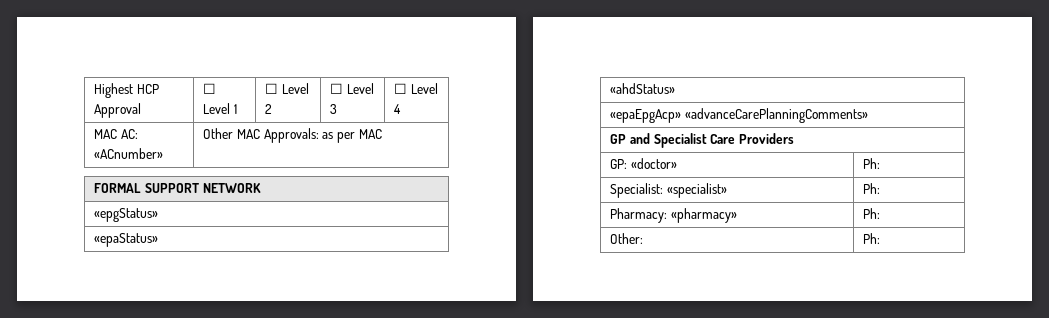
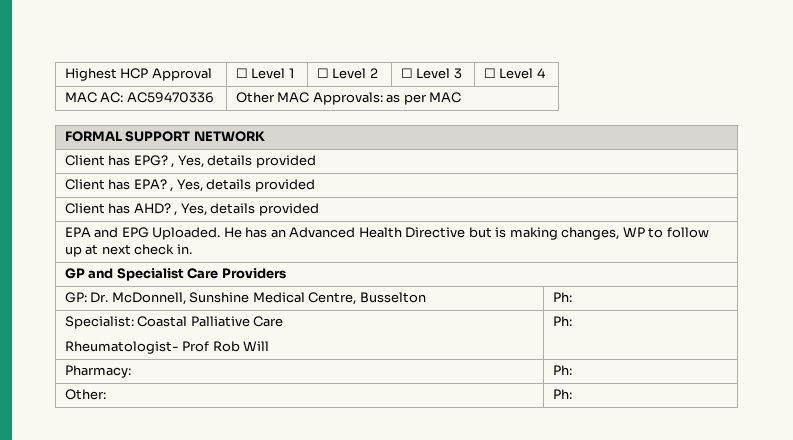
[94,148,164,159] «ACnumber» -> [126,92,214,103] AC59470336
[94,208,159,222] [94,233,159,247] [610,83,676,94] [610,108,868,123] «epgStatus» // «epaStatus» // «ahdStatus» // «epaEpgAcp» «advanceCarePlanningComments» -> [64,155,316,168] [64,179,315,192] [64,203,319,216] [64,227,709,240] [64,244,192,257] Client has EPG? , Yes, details provided // Client has EPA? , Yes, details provided // Client has AHD? , Yes, details provided // EPA and EPG Uploaded. He has an Advanced Health Directive but is making changes, WP to follow up at next check in.
[630,158,677,169] [863,158,881,169] [610,183,727,198] «doctor» | Ph: // Specialist: «specialist» -> [90,292,426,305] [552,292,572,302] [64,316,284,329] [64,341,270,354] Dr. McDonnell, Sunshine Medical Centre, Busselton | Ph: // Specialist: Coastal Palliative Care // Rheumatologist- Prof Rob Will
[670,208,737,223] «pharmacy» -> (131, 371) none

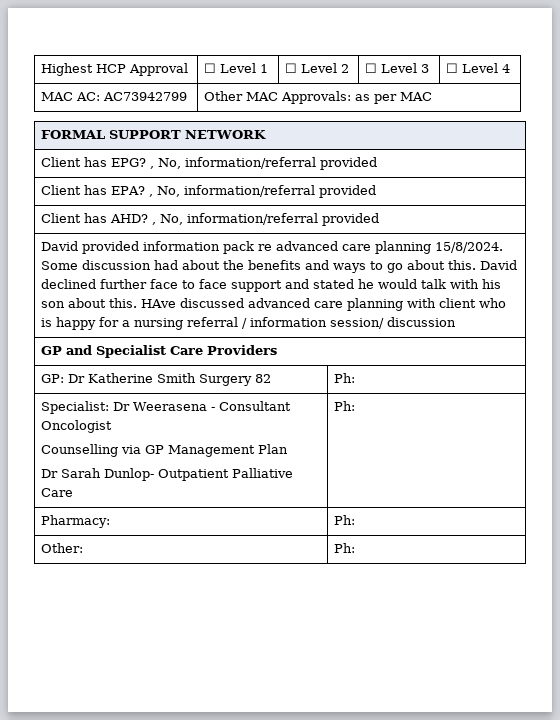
[126,92,214,103] AC59470336 -> [103,92,188,101] AC73942799
[177,155,253,168] Yes, details -> [158,157,317,169] No, information/referral
[176,179,252,192] Yes, details -> [157,185,316,197] No, information/referral
[180,203,319,216] [64,227,709,240] [64,244,192,257] Yes, details provided // EPA and EPG Uploaded. He has an Advanced Health Directive but is making changes, WP to follow up at next check in. -> [160,213,380,226] [41,241,504,254] [41,260,518,273] [41,279,502,292] [41,298,507,311] [41,317,457,330] No, information/referral provided // David provided information pack re advanced care planning 15/8/2024. Some discussion had about the benefits and ways to go about this. David declined further face to face support and stated he would talk with his son about this. HAve discussed advanced care planning with client who is happy for a nursing referral / information session/ discussion
[90,292,426,305] [552,292,572,302] [64,316,284,329] [64,341,270,354] Dr. McDonnell, Sunshine Medical Centre, Busselton | Ph: // Specialist: Coastal Palliative Care // Rheumatologist- Prof Rob Will -> [68,373,272,386] [334,373,356,383] [41,401,292,414] [41,420,113,433] [41,444,289,457] [41,468,294,481] [41,488,74,497] Dr Katherine Smith Surgery 82 | Ph: // Specialist: Dr Weerasena - Consultant Oncologist // Counselling via GP Management Plan // Dr Sarah Dunlop- Outpatient Palliative Care

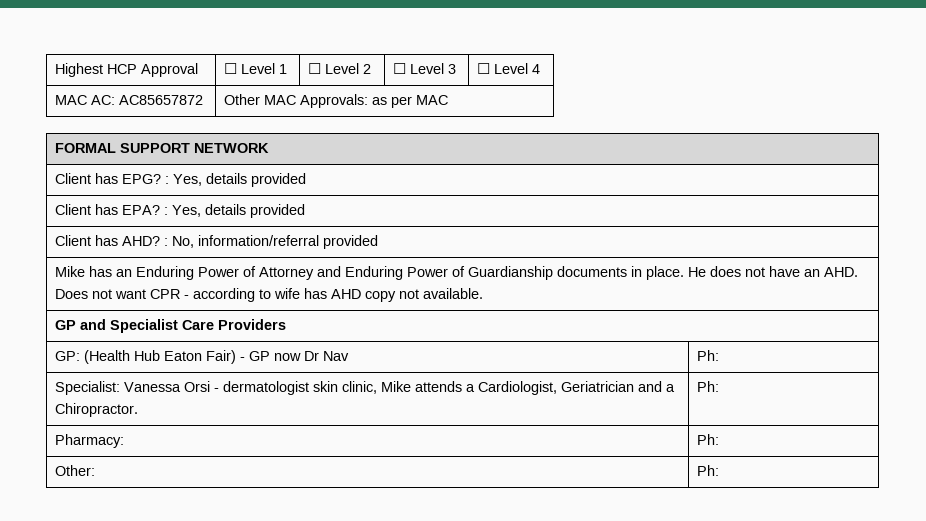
[103,92,188,101] AC73942799 -> [119,95,204,105] AC85657872
[150,157,317,169] , No, information/referral -> [165,173,248,186] : Yes, details
[149,185,316,197] , No, information/referral -> [164,204,247,217] : Yes, details
[152,213,380,226] [41,241,504,254] [41,260,518,273] [41,279,502,292] [41,298,507,311] [41,317,457,330] , No, information/referral provided // David provided information pack re advanced care planning 15/8/2024. Some discussion had about the benefits and ways to go about this. David declined further face to face support and stated he would talk with his son about this. HAve discussed advanced care planning with client who is happy for a nursing referral / information session/ discussion -> [164,235,379,249] [55,266,859,280] [55,288,484,302] : No, information/referral provided // Mike has an Enduring Power of Attorney and Enduring Power of Guardianship documents in place. He does not have an AHD. Does not want CPR - according to wife has AHD copy not available.
[68,373,272,386] [334,373,356,383] [41,401,292,414] [41,420,113,433] [41,444,289,457] [41,468,294,481] [41,488,74,497] Dr Katherine Smith Surgery 82 | Ph: // Specialist: Dr Weerasena - Consultant Oncologist // Counselling via GP Management Plan // Dr Sarah Dunlop- Outpatient Palliative Care -> [84,350,350,364] [697,350,720,361] [55,381,676,395] [55,403,139,417] (Health Hub Eaton Fair) - GP now Dr Nav | Ph: // Specialist: Vanessa Orsi - dermatologist skin clinic, Mike attends a Cardiologist, Geriatrician and a Chiropractor.

